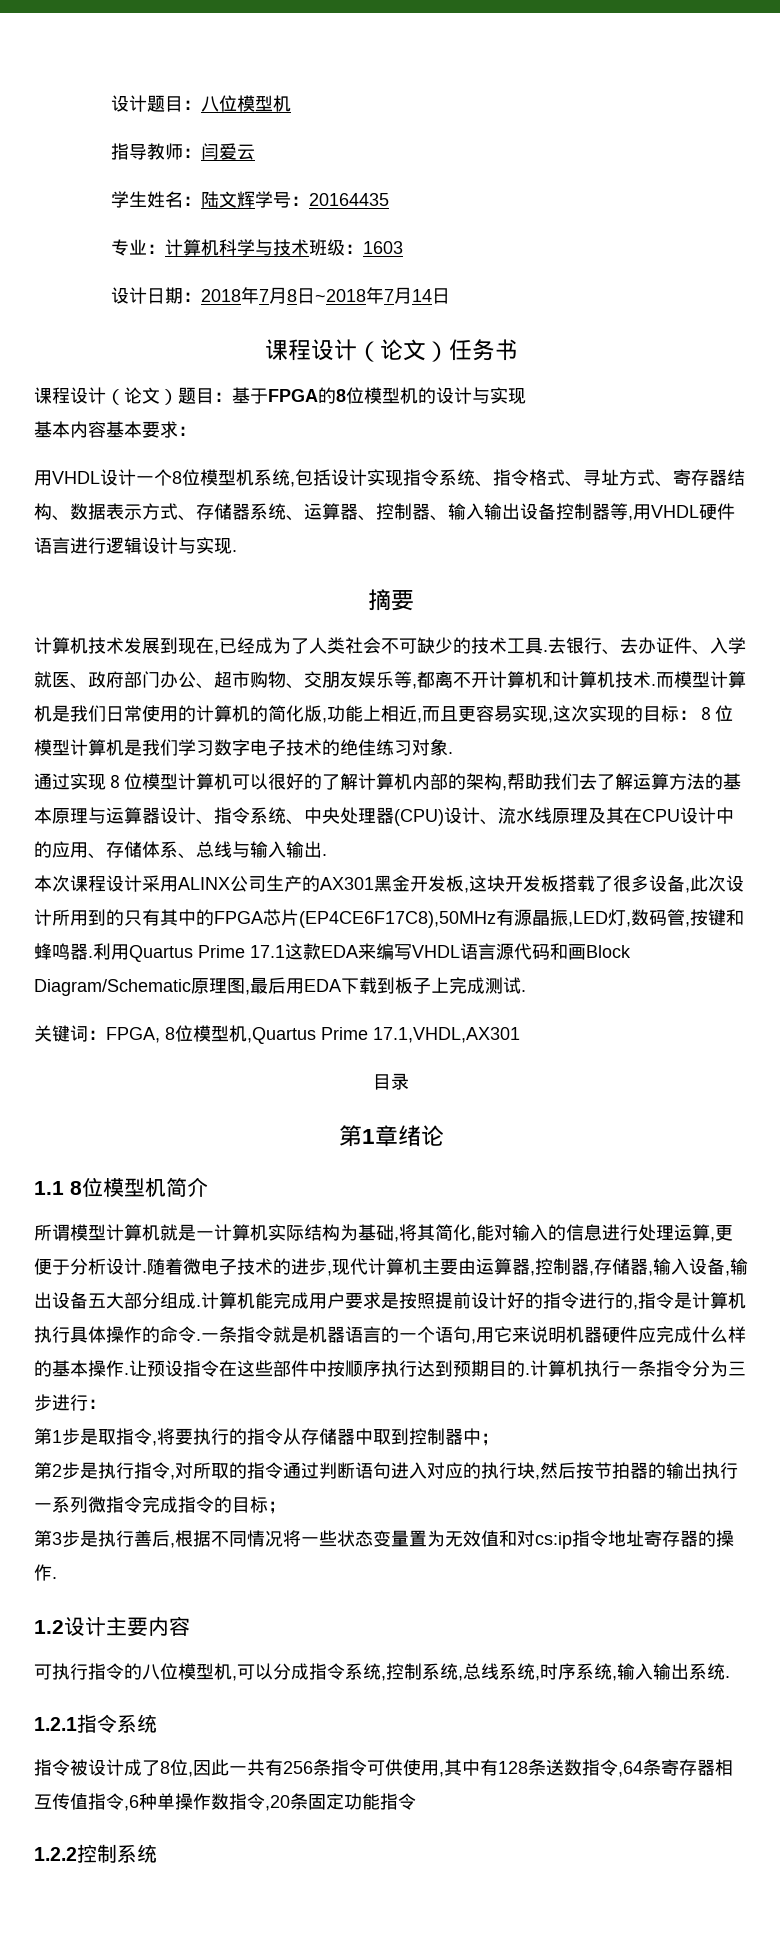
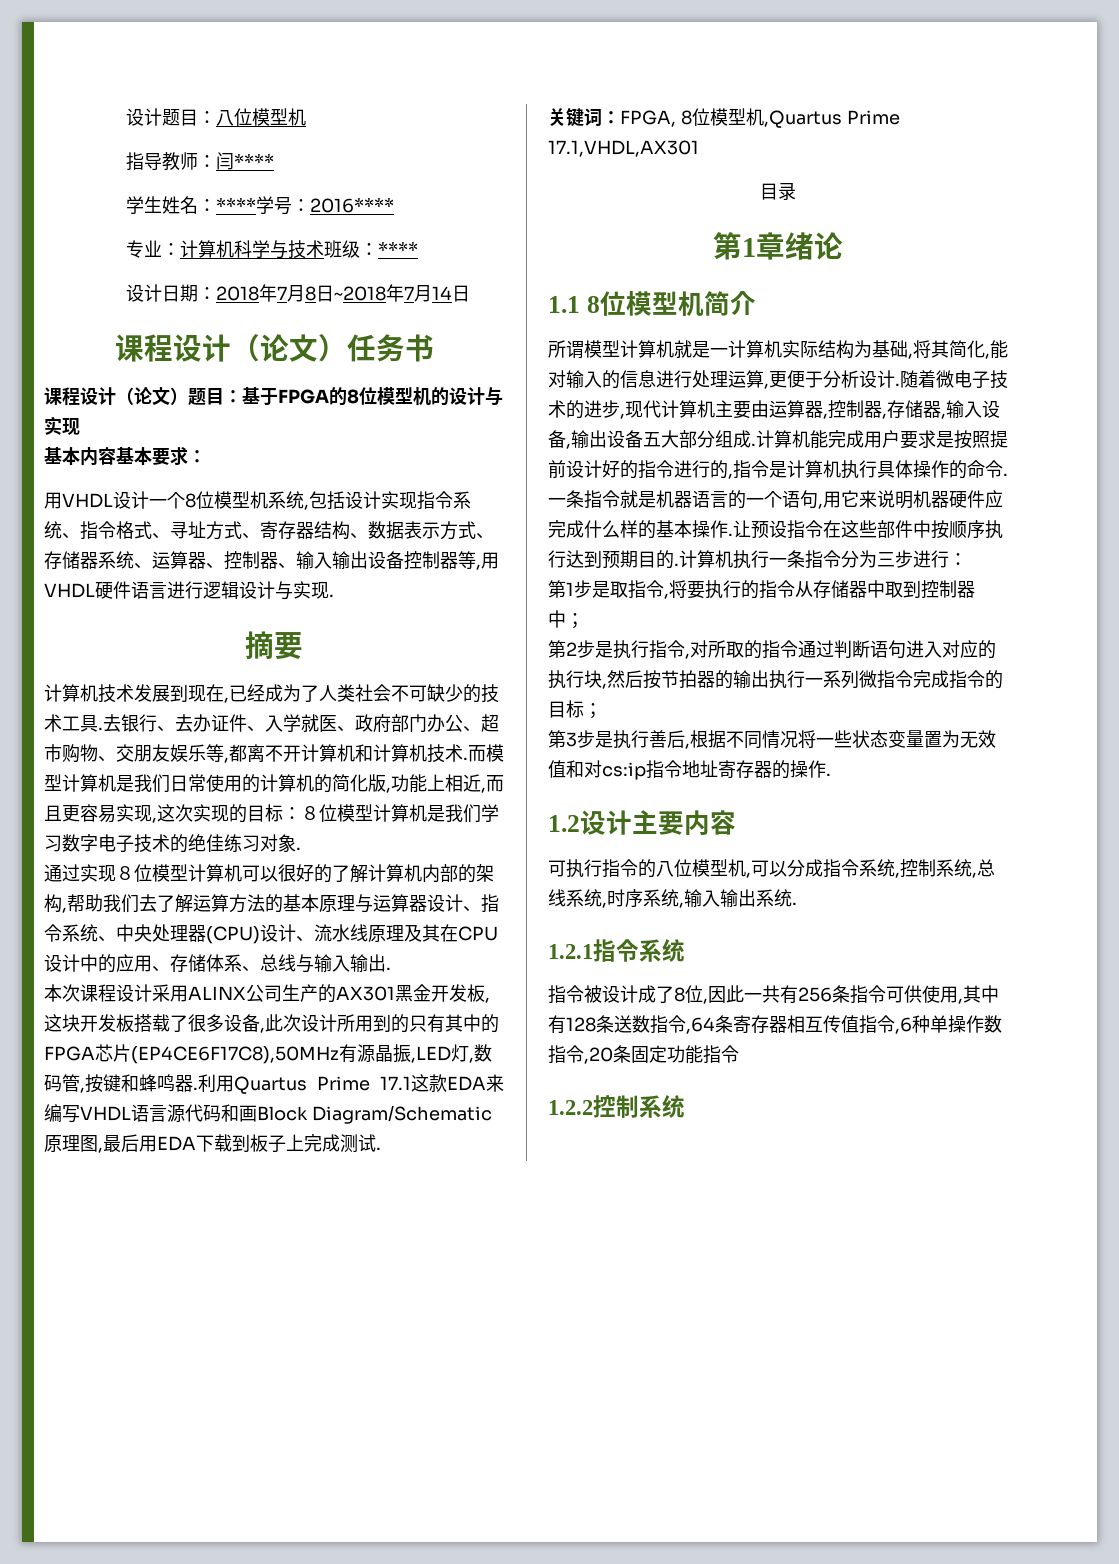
[219,143,256,160] 爱云 -> [233,153,274,168] ****
[201,191,390,208] 陆文辉学号：20164435 -> [215,196,394,215] ****学号：2016****
[363,241,404,254] 1603 -> [377,241,418,256] ****

